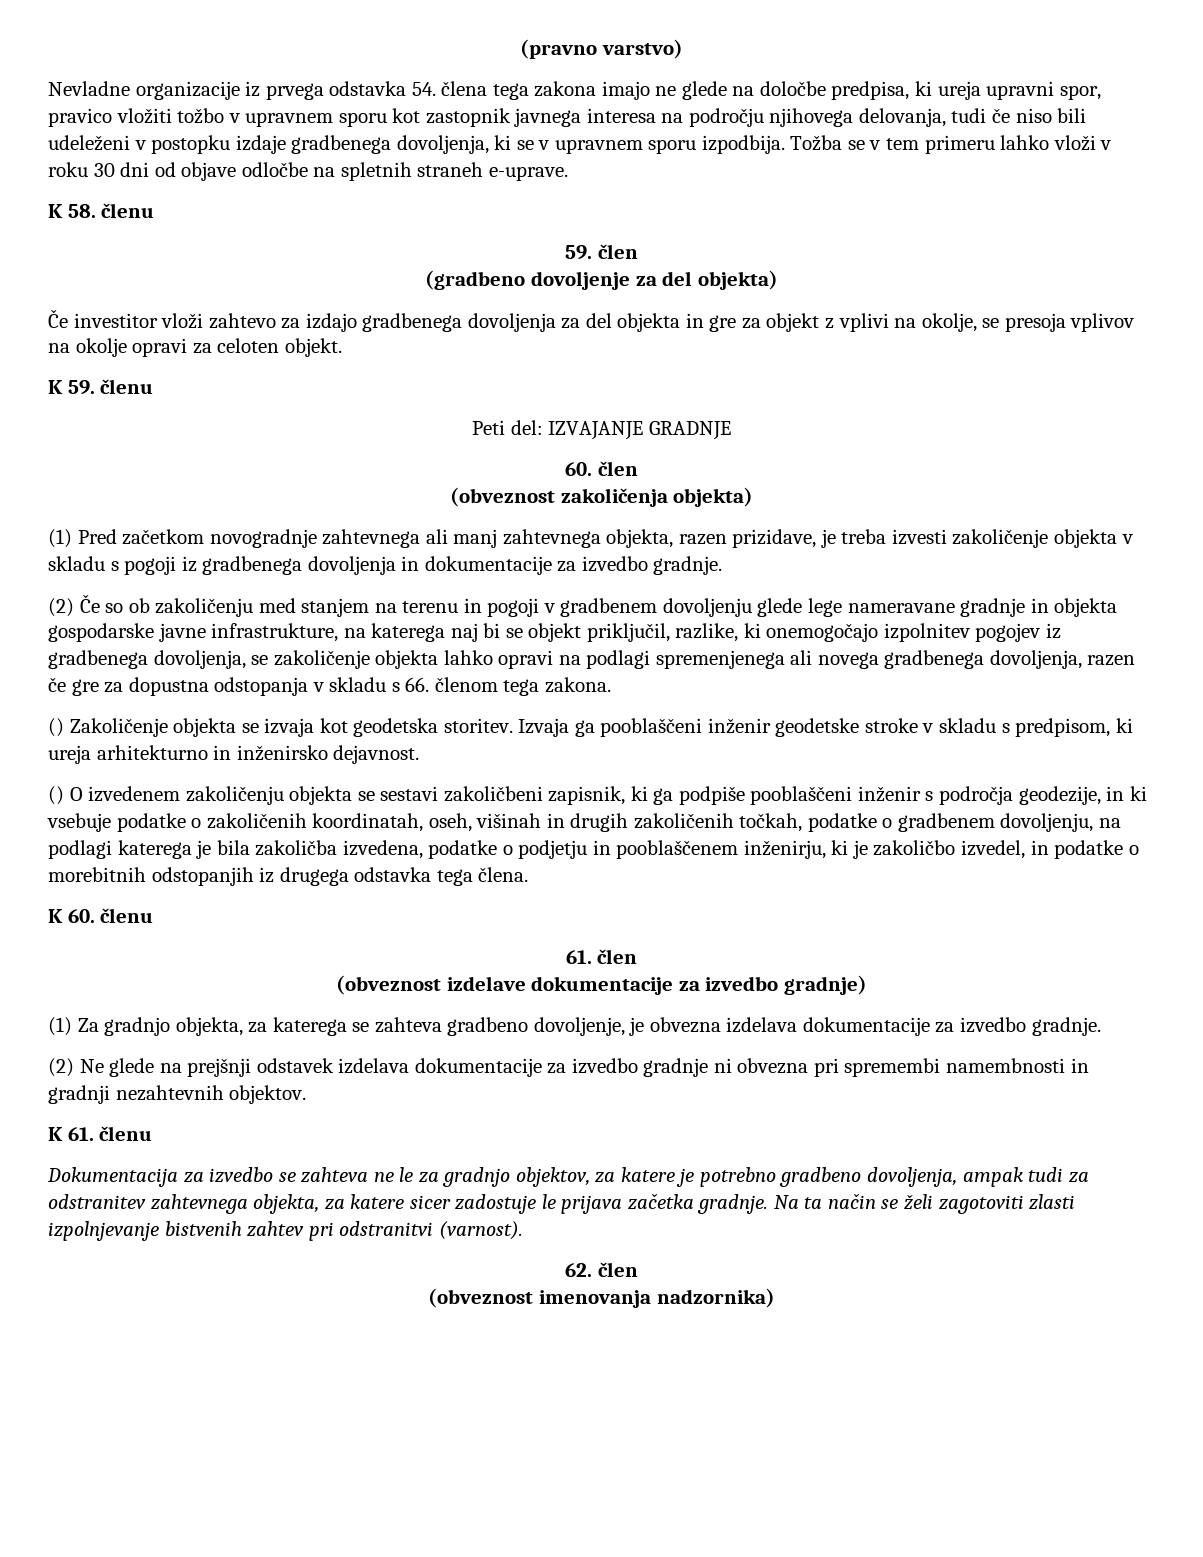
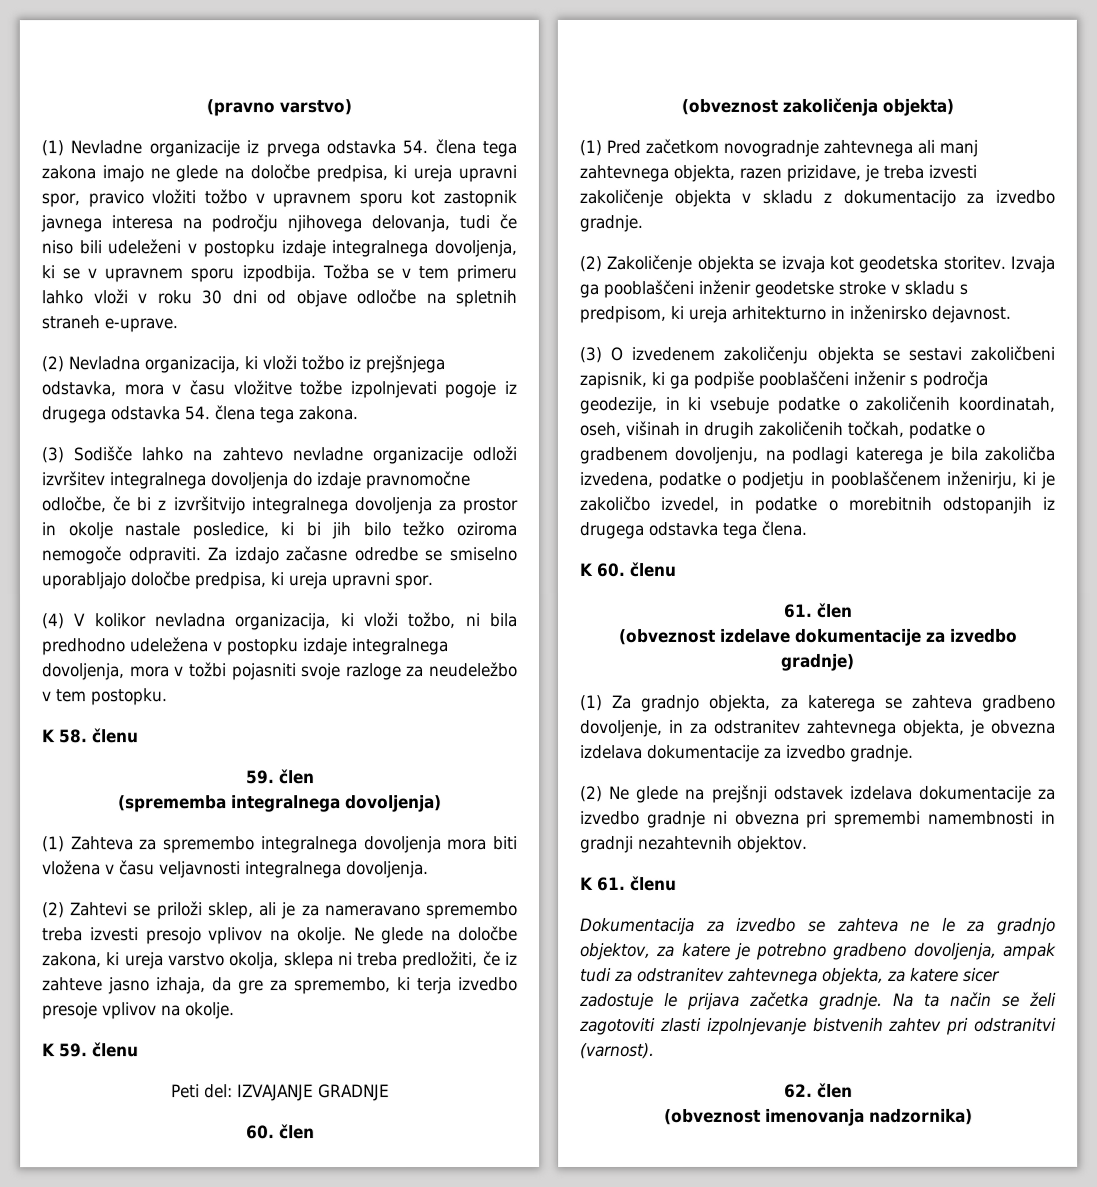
(683, 49) none -> [41,140,64,157] (1)
[291,135,392,154] gradbenega -> [331,240,429,258] integralnega
(568, 173) none -> [41,355,445,374] [41,380,517,399] [41,405,358,424] [41,446,517,465] [41,471,470,490] [41,496,518,515] [41,521,517,540] [41,546,517,565] [41,571,433,590] [42,612,518,631] [42,637,449,656] [42,662,518,681] [42,688,168,706] // (2) Nevladna organizacija, ki vloži tožbo iz prejšnjega odstavka, mora v času vložitve tožbe izpolnjevati pogoje iz drugega odstavka 54. člena tega zakona. // (3) Sodišče lahko na zahtevo nevladne organizacije odloži izvršitev integralnega dovoljenja do izdaje pravnomočne odločbe, če bi z izvršitvijo integralnega dovoljenja za prostor in okolje nastale posledice, ki bi jih bilo težko oziroma nemogoče odpraviti. Za izdajo začasne odredbe se smiselno uporabljajo določbe predpisa, ki ureja upravni spor. // (4) V kolikor nevladna organizacija, ki vloži tožbo, ni bila predhodno udeležena v postopku izdaje integralnega dovoljenja, mora v tožbi pojasniti svoje razloge za neudeležbo v tem postopku.
[425,270,778,290] [48,309,1135,332] [48,338,342,357] (gradbeno dovoljenje za del objekta) // Če investitor vloži zahtevo za izdajo gradbenega dovoljenja za del objekta in gre za objekt z vplivi na okolje, se presoja vplivov na okolje opravi za celoten objekt. -> [118,795,442,813] [42,836,518,854] [42,860,429,879] [42,901,518,920] [42,926,518,945] [42,951,518,970] [42,977,518,995] [42,1002,235,1020] (sprememba integralnega dovoljenja) // (1) Zahteva za spremembo integralnega dovoljenja mora biti vložena v času veljavnosti integralnega dovoljenja. // (2) Zahtevi se priloži sklep, ali je za nameravano spremembo treba izvesti presojo vplivov na okolje. Ne glede na določbe zakona, ki ureja varstvo okolja, sklepa ni treba predložiti, če iz zahteve jasno izhaja, da gre za spremembo, ki terja izvedbo presoje vplivov na okolje.
[110,556,723,575] [48,594,1118,617] [48,623,1062,642] [48,650,1136,669] [48,677,611,696] [48,718,64,737] s pogoji iz gradbenega dovoljenja in dokumentacije za izvedbo gradnje. // (2) Če so ob zakoličenju med stanjem na terenu in pogoji v gradbenem dovoljenju glede lege nameravane gradnje in objekta gospodarske javne infrastrukture, na katerega naj bi se objekt priključil, razlike, ki onemogočajo izpolnitev pogojev iz gradbenega dovoljenja, se zakoličenje objekta lahko opravi na podlagi spremenjenega ali novega gradbenega dovoljenja, razen če gre za dopustna odstopanja v skladu s 66. členom tega zakona. // () -> [823,189,1055,207] [579,214,643,232] [579,255,602,272] z dokumentacijo za izvedbo gradnje. // (2)
[48,786,64,805] () -> [579,346,602,363] (3)
(625, 1026) none -> [669,719,965,737] in za odstranitev zahtevnega objekta,

